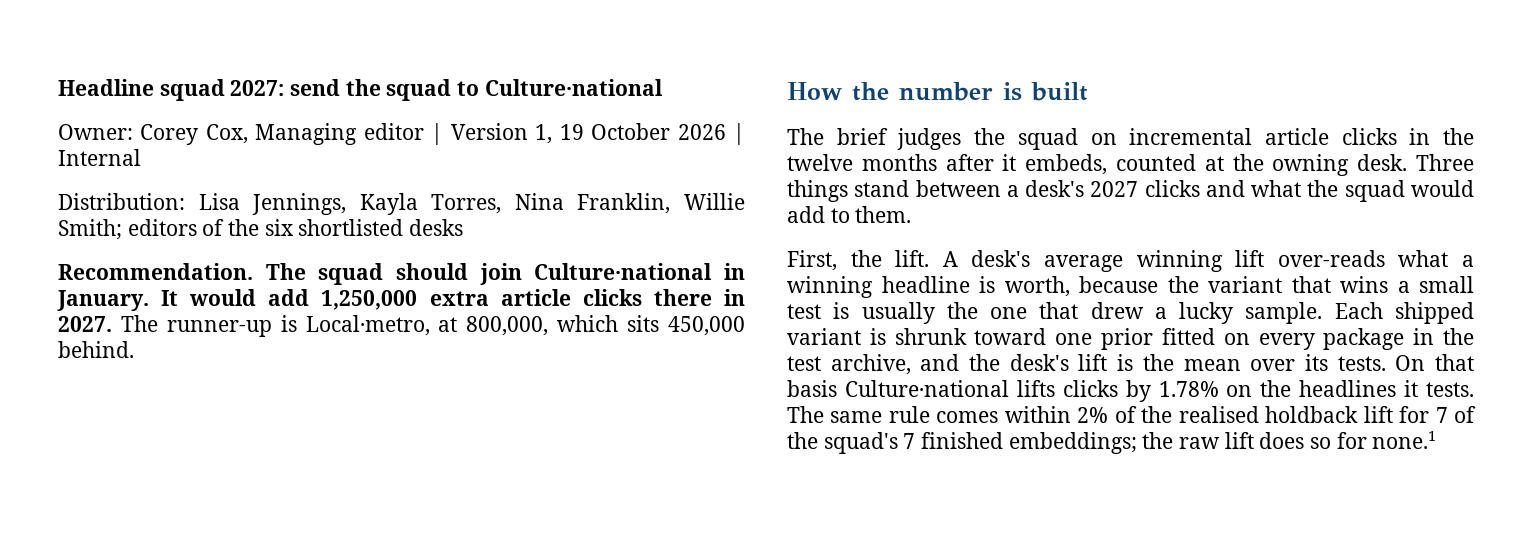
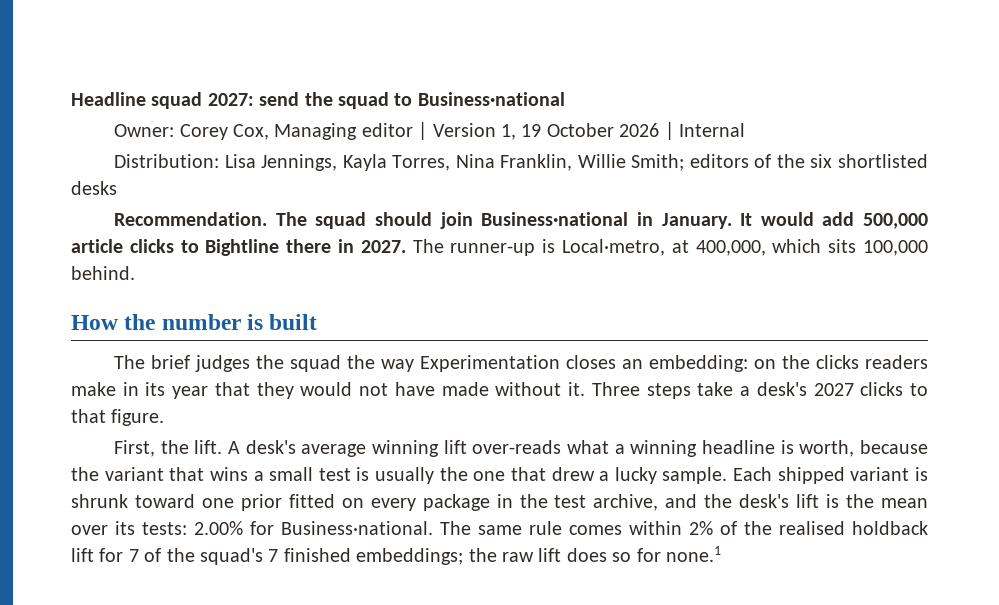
[484,79,663,96] Culture·national -> [417,92,565,106] Business·national
[534,263,713,280] Culture·national -> [481,212,629,226] Business·national
[321,289,642,310] 1,250,000 extra article clicks -> [863,213,929,229] [71,239,280,256] 500,000 article clicks to Bightline
[466,316,549,336] 800,000, -> [695,240,766,256] 400,000,
[668,316,746,336] 450,000 -> [862,240,928,256] 100,000
[1090,128,1474,145] [787,154,1474,176] [787,180,1474,202] [787,206,912,223] on incremental article clicks in the twelve months after it embeds, counted at the owning desk. Three things stand between a desk's 2027 clicks and what the squad would add to them. -> [347,355,928,372] [71,382,928,399] [71,409,165,426] the way Experimentation closes an embedding: on the clicks readers make in its year that they would not have made without it. Three steps take a desk's 2027 clicks to that figure.
[1337,354,1474,371] [787,380,1474,402] tests. On that basis Culture·national lifts clicks by 1.78% on the headlines it tests. -> [142,521,433,535] tests: 2.00% for Business·national.

